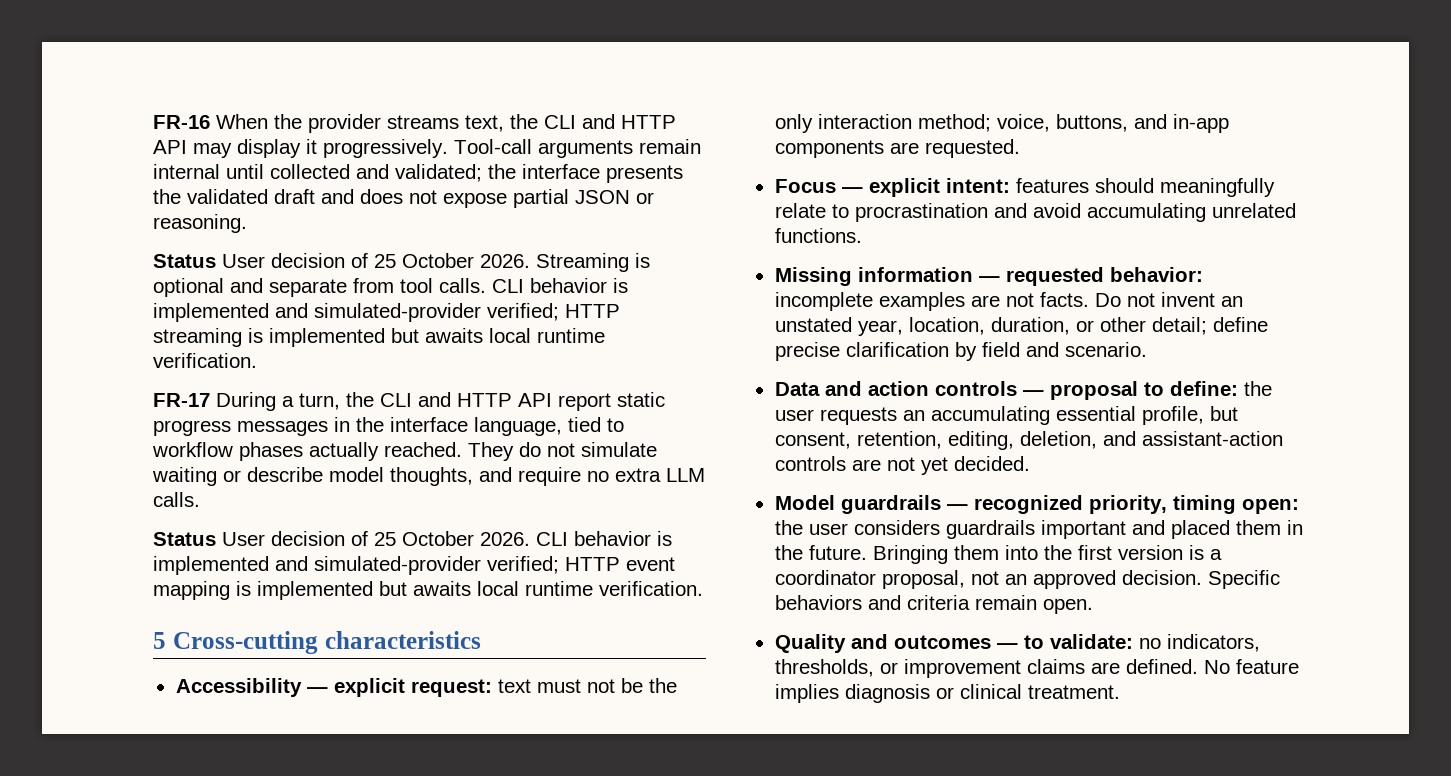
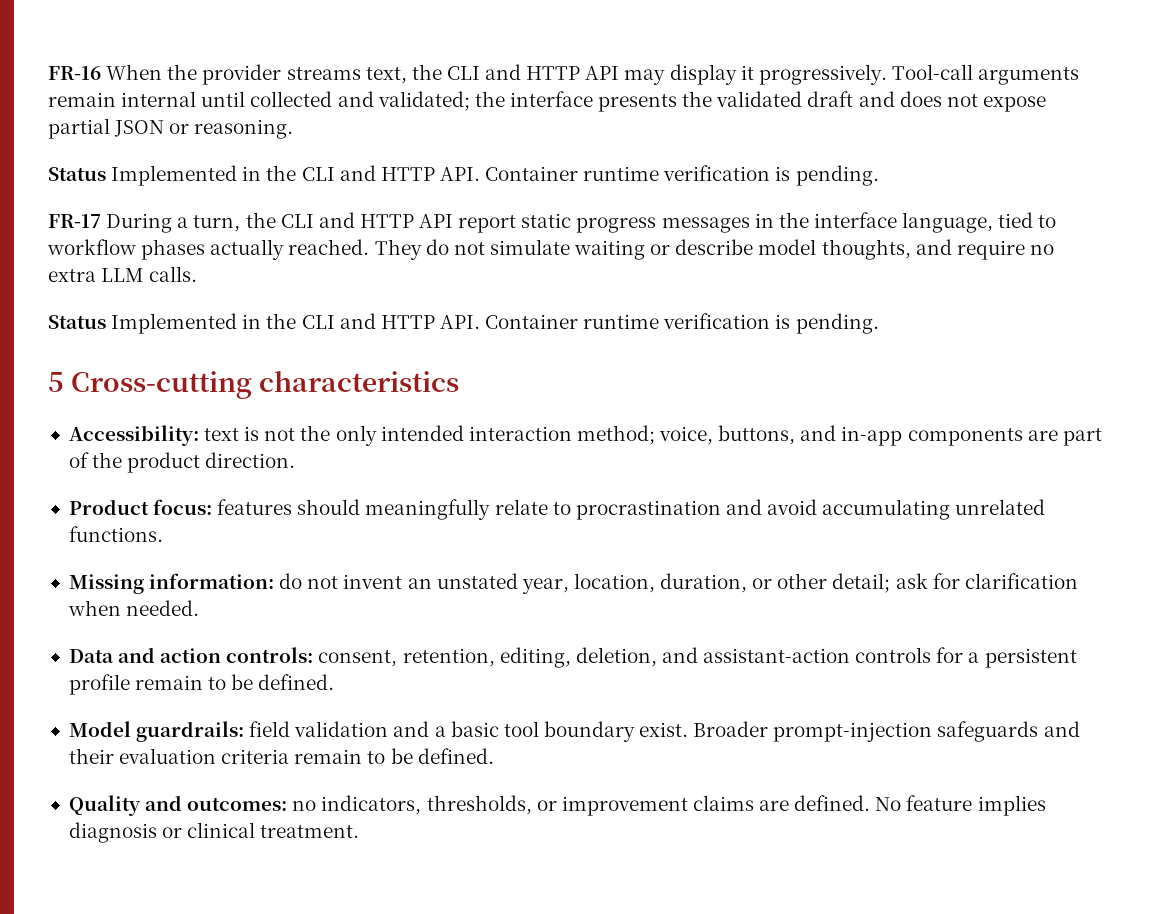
[222,253,650,272] [153,278,628,297] [153,303,620,322] [153,328,605,347] [153,353,257,368] User decision of 25 October 2026. Streaming is optional and separate from tool calls. CLI behavior is implemented and simulated-provider verified; HTTP streaming is implemented but awaits local runtime verification. -> [111,165,879,186] Implemented in the CLI and HTTP API. Container runtime verification is pending.
[222,531,672,546] [153,556,675,575] [153,581,703,600] [153,631,481,654] [175,678,643,697] User decision of 25 October 2026. CLI behavior is implemented and simulated-provider verified; HTTP event mapping is implemented but awaits local runtime verification. // 5 Cross-cutting characteristics // Accessibility — explicit request: text must not be -> [111,313,879,334] [48,370,460,399] [68,425,296,446] Implemented in the CLI and HTTP API. Container runtime verification is pending. // 5 Cross-cutting characteristics // Accessibility: text is not
(813, 123) none -> [380,425,464,441] intended
[924,139,1020,158] [774,178,1010,197] requested. // Focus — explicit intent: -> [1062,428,1102,446] [68,452,296,473] [68,499,213,515] part of the product direction. // Product focus:
[857,267,1203,286] [774,292,1121,311] information — requested behavior: incomplete examples are not facts. Do -> [149,573,303,589] information: do
[1212,317,1268,332] [774,342,1147,361] [774,381,1272,400] [774,406,1238,425] define precise clarification by field and scenario. // Data and action controls — proposal to define: the user requests an accumulating essential profile, but -> [895,573,1078,589] [67,600,200,616] [68,647,314,663] ask for clarification when needed. // Data and action controls:
[851,456,1030,475] [774,495,1299,514] [774,520,1303,539] [774,545,1222,564] [774,570,1280,589] [774,595,1093,614] [774,634,1133,653] are not yet decided. // Model guardrails — recognized priority, timing open: the user considers guardrails important and placed them in the future. Bringing them into the first version is a coordinator proposal, not an approved decision. Specific behaviors and criteria remain open. // Quality and outcomes — to validate: -> [936,647,1077,668] [68,674,335,695] [68,721,1080,742] [68,748,494,764] [68,795,288,816] for a persistent profile remain to be defined. // Model guardrails: field validation and a basic tool boundary exist. Broader prompt-injection safeguards and their evaluation criteria remain to be defined. // Quality and outcomes:

